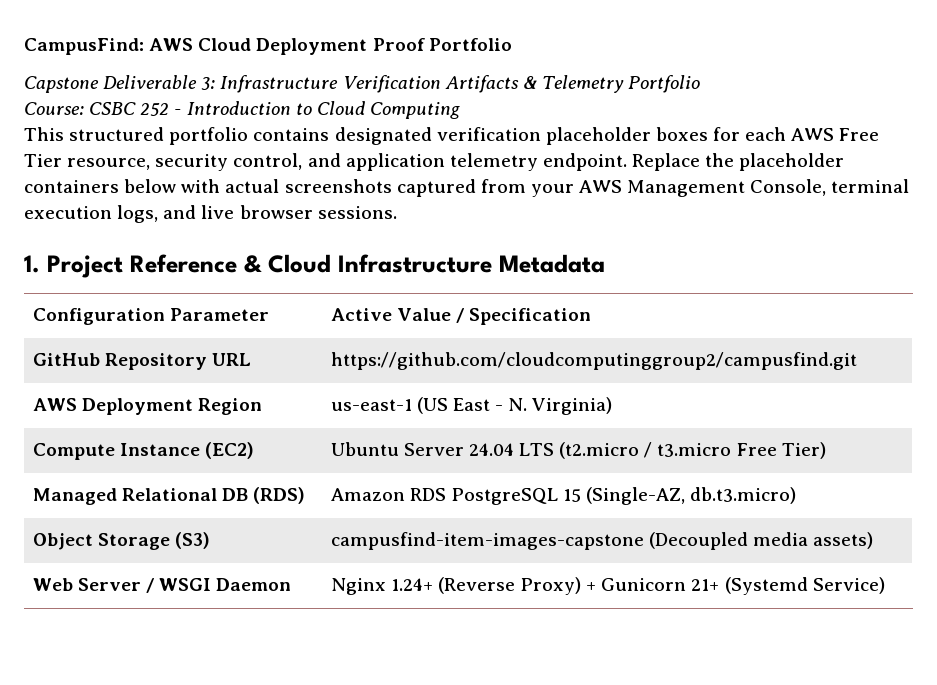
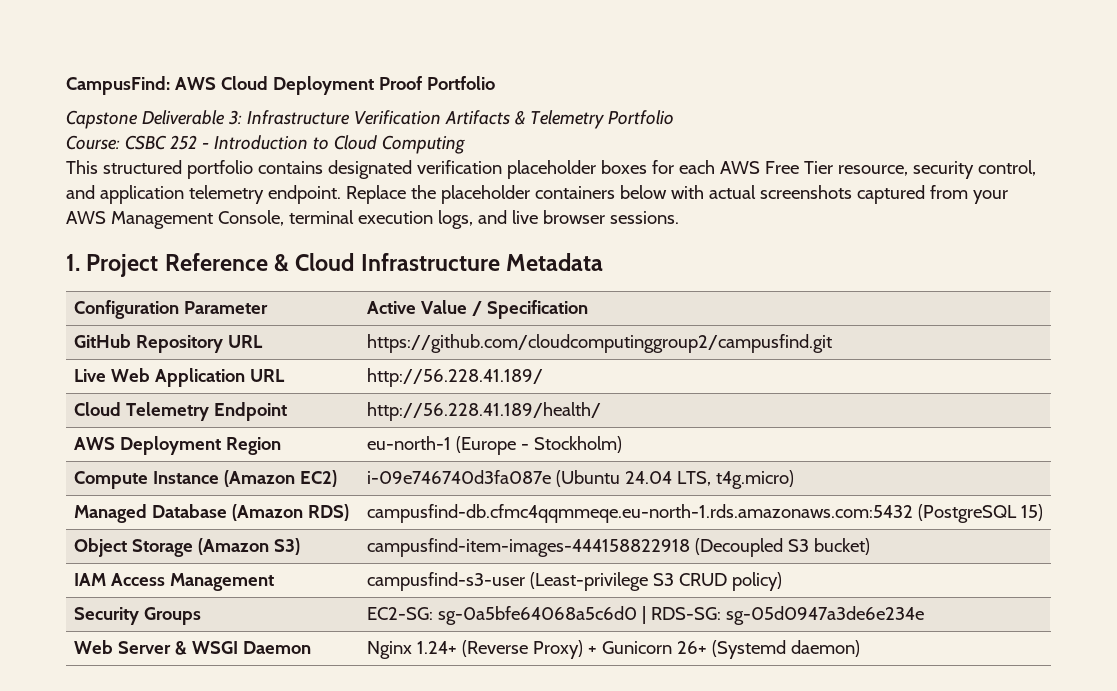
[32,398,262,415] [330,397,613,415] [32,442,254,460] [330,442,826,459] [32,487,306,505] [330,487,797,505] [32,532,210,550] [330,532,874,550] AWS Deployment Region | us-east-1 (US East - N. Virginia) // Compute Instance (EC2) | Ubuntu Server 24.04 LTS (t2.micro / t3.micro Free Tier) // Managed Relational DB (RDS) | Amazon RDS PostgreSQL 15 (Single-AZ, db.t3.micro) // Object Storage (S3) | campusfind-item-images-capstone (Decoupled media assets) -> [73,368,285,387] [366,368,543,387] [73,402,287,421] [366,402,601,421] [73,436,281,455] [366,436,622,455] [73,470,337,489] [366,470,794,489] [73,504,349,523] [366,504,1043,523] [73,538,300,557] [366,538,870,557] [73,573,274,591] [366,572,782,591] [73,607,201,625] [366,606,924,625] Live Web Application URL | http://56.228.41.189/ // Cloud Telemetry Endpoint | http://56.228.41.189/health/ // AWS Deployment Region | eu-north-1 (Europe - Stockholm) // Compute Instance (Amazon EC2) | i-09e746740d3fa087e (Ubuntu 24.04 LTS, t4g.micro) // Managed Database (Amazon RDS) | campusfind-db.cfmc4qqmmeqe.eu-north-1.rds.amazonaws.com:5432 (PostgreSQL 15) // Object Storage (Amazon S3) | campusfind-item-images-444158822918 (Decoupled S3 bucket) // IAM Access Management | campusfind-s3-user (Least-privilege S3 CRUD policy) // Security Groups | EC2-SG: sg-0a5bfe64068a5c6d0 | RDS-SG: sg-05d0947a3de6e234e
[145,578,154,593] / -> [174,641,187,655] &
[691,577,885,595] 21+ (Systemd Service) -> [676,640,860,659] 26+ (Systemd daemon)

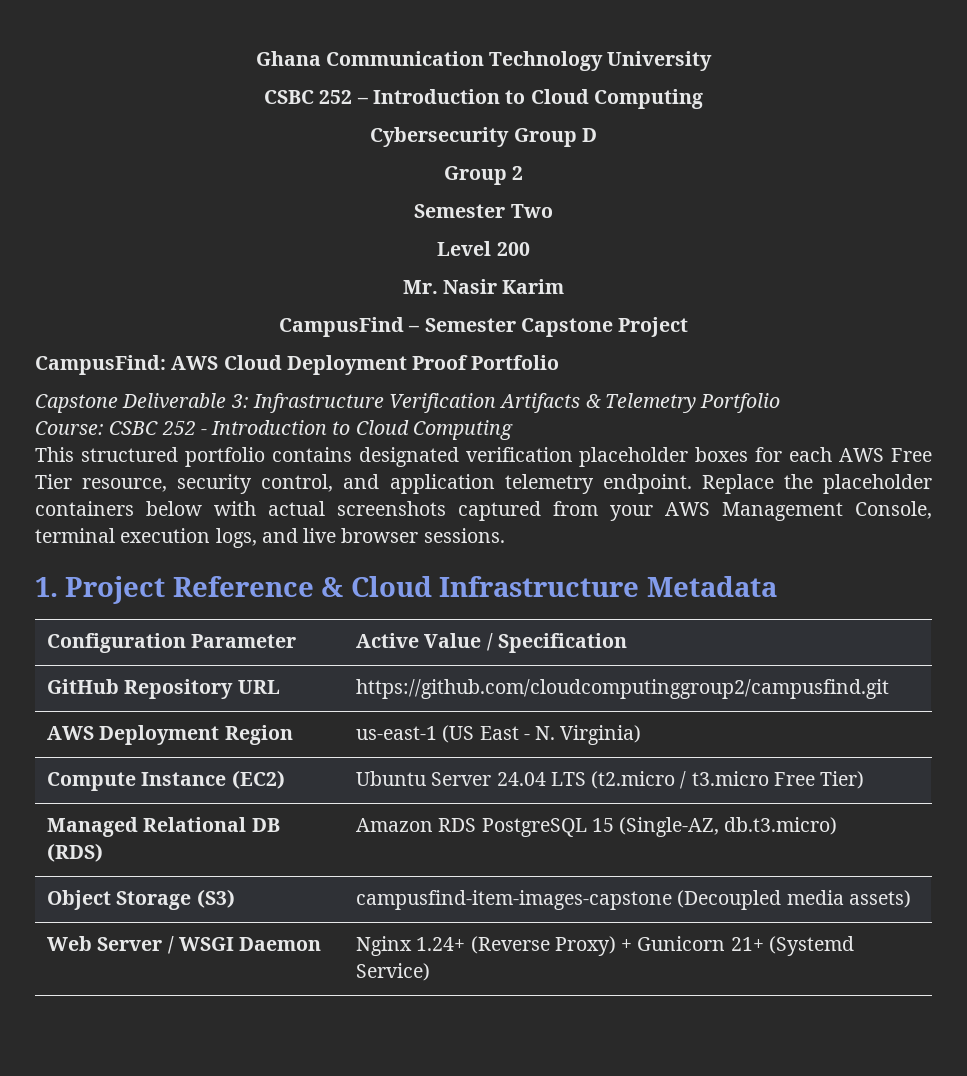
(66, 85) none -> [255,51,713,71] [264,89,703,109] [370,127,597,147] [443,166,524,185] [414,204,553,218] [437,241,530,256] [402,279,565,294] [278,317,689,337] Ghana Communication Technology University // CSBC 252 – Introduction to Cloud Computing // Cybersecurity Group D // Group 2 // Semester Two // Level 200 // Mr. Nasir Karim // CampusFind – Semester Capstone Project //
[73,368,285,387] [366,368,543,387] [73,402,287,421] [366,402,601,421] [73,436,281,455] [366,436,622,455] [73,470,337,489] [366,470,794,489] [73,504,349,523] [366,504,1043,523] [73,538,300,557] [366,538,870,557] [73,573,274,591] [366,572,782,591] [73,607,201,625] [366,606,924,625] Live Web Application URL | http://56.228.41.189/ // Cloud Telemetry Endpoint | http://56.228.41.189/health/ // AWS Deployment Region | eu-north-1 (Europe - Stockholm) // Compute Instance (Amazon EC2) | i-09e746740d3fa087e (Ubuntu 24.04 LTS, t4g.micro) // Managed Database (Amazon RDS) | campusfind-db.cfmc4qqmmeqe.eu-north-1.rds.amazonaws.com:5432 (PostgreSQL 15) // Object Storage (Amazon S3) | campusfind-item-images-444158822918 (Decoupled S3 bucket) // IAM Access Management | campusfind-s3-user (Least-privilege S3 CRUD policy) // Security Groups | EC2-SG: sg-0a5bfe64068a5c6d0 | RDS-SG: sg-05d0947a3de6e234e -> [47,725,293,745] [356,725,642,745] [47,770,285,791] [356,771,865,789] [47,817,280,837] [47,843,104,862] [356,817,838,837] [47,889,235,910] [356,890,911,910] AWS Deployment Region | us-east-1 (US East - N. Virginia) // Compute Instance (EC2) | Ubuntu Server 24.04 LTS (t2.micro / t3.micro Free Tier) // Managed Relational DB (RDS) | Amazon RDS PostgreSQL 15 (Single-AZ, db.t3.micro) // Object Storage (S3) | campusfind-item-images-capstone (Decoupled media assets)
[174,641,187,655] & -> [167,936,174,954] /
[676,640,860,659] 26+ (Systemd daemon) -> [730,936,854,956] [356,963,431,981] 21+ (Systemd Service)

